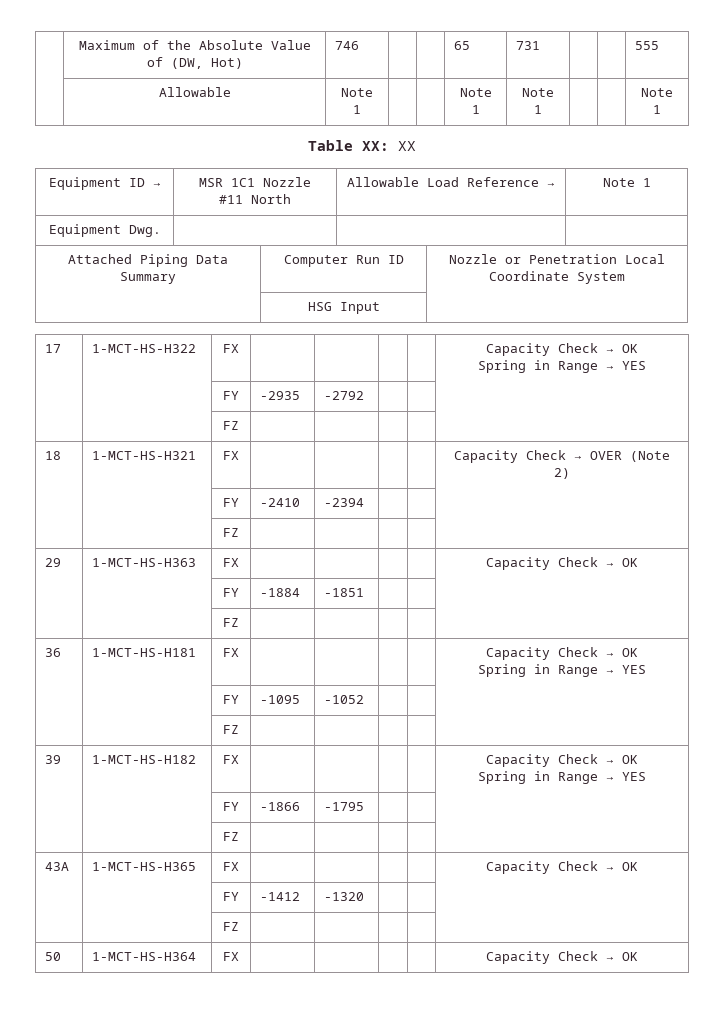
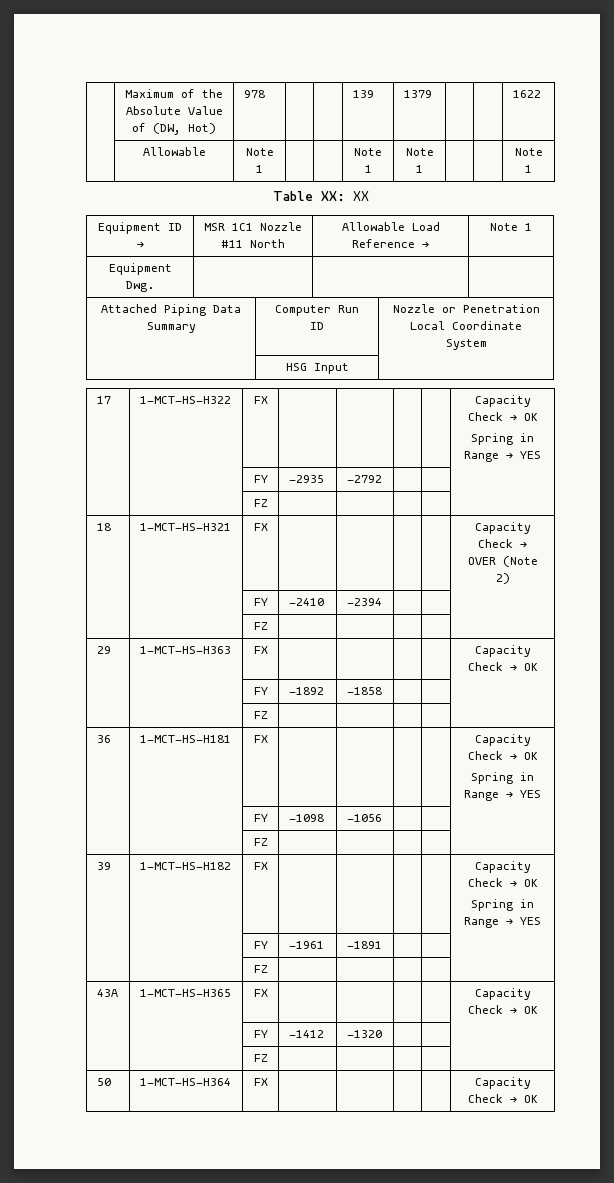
[335,41,360,50] [454,41,471,50] [516,41,541,50] [635,41,660,50] 746 | | | 65 | 731 | | | 555 -> [243,90,265,98] [352,90,374,98] [403,90,432,98] [512,90,541,98] 978 | | | 139 | 1379 | | | 1622
[260,588,301,597] [324,588,365,597] -1884 | -1851 -> [288,687,324,695] [346,687,382,695] -1892 | -1858
[260,695,301,704] [324,695,365,704] -1095 | -1052 -> [288,814,324,822] [346,814,382,822] -1098 | -1056
[260,802,301,811] [324,802,365,811] -1866 | -1795 -> [288,941,324,949] [346,941,382,949] -1961 | -1891

